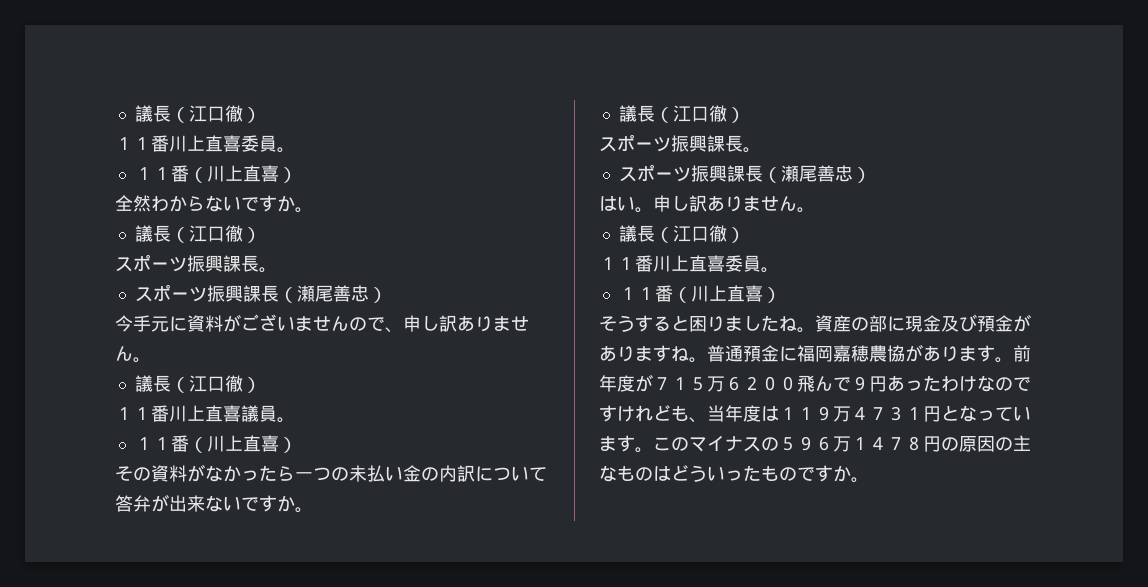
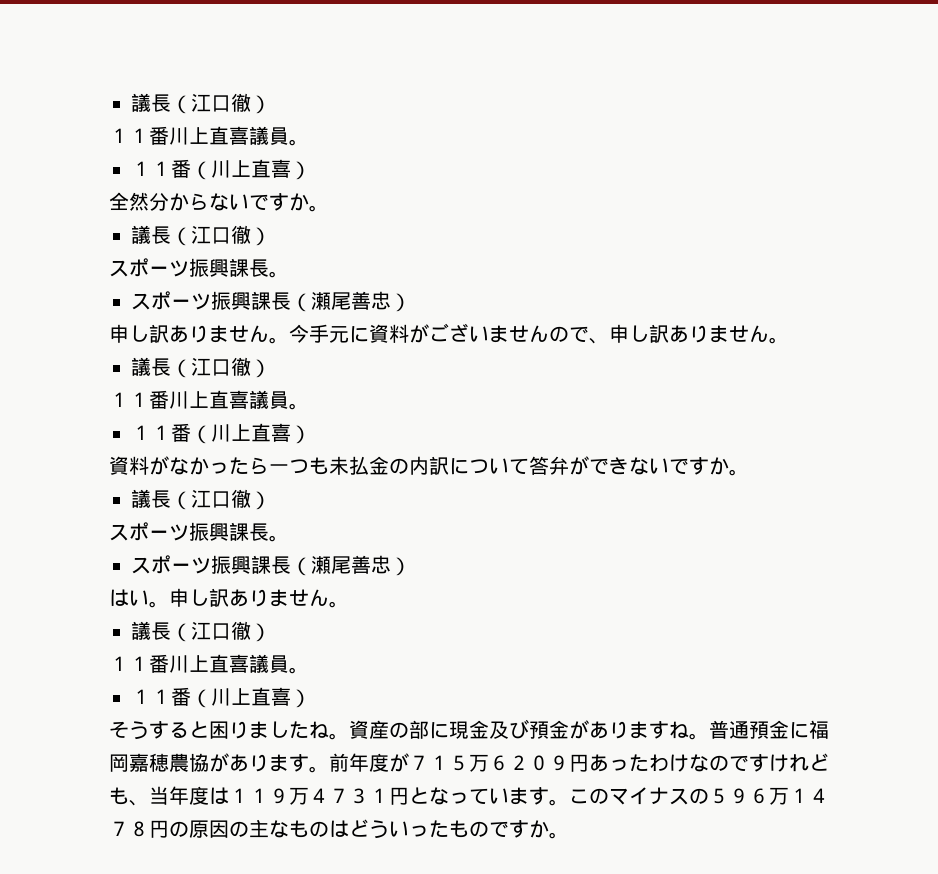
[134,105,261,123] [115,135,259,152] 議長（江口徹） // １１番川上直喜委 -> [131,93,271,114] [109,126,269,145] 議長（江口徹） // １１番川上直喜議
[151,196,169,211] わ -> [149,192,169,211] 分
(387, 295) none -> [109,324,289,344] 申し訳ありません。
[115,466,151,481] その -> (311, 434) none
[331,465,403,482] の未払い -> [309,456,369,475] も未払
[169,495,205,512] 出来 -> [589,457,629,475] でき
[725,255,743,272] 委 -> [249,654,269,673] 議
[779,375,851,392] ０飛んで -> (549, 763) none

